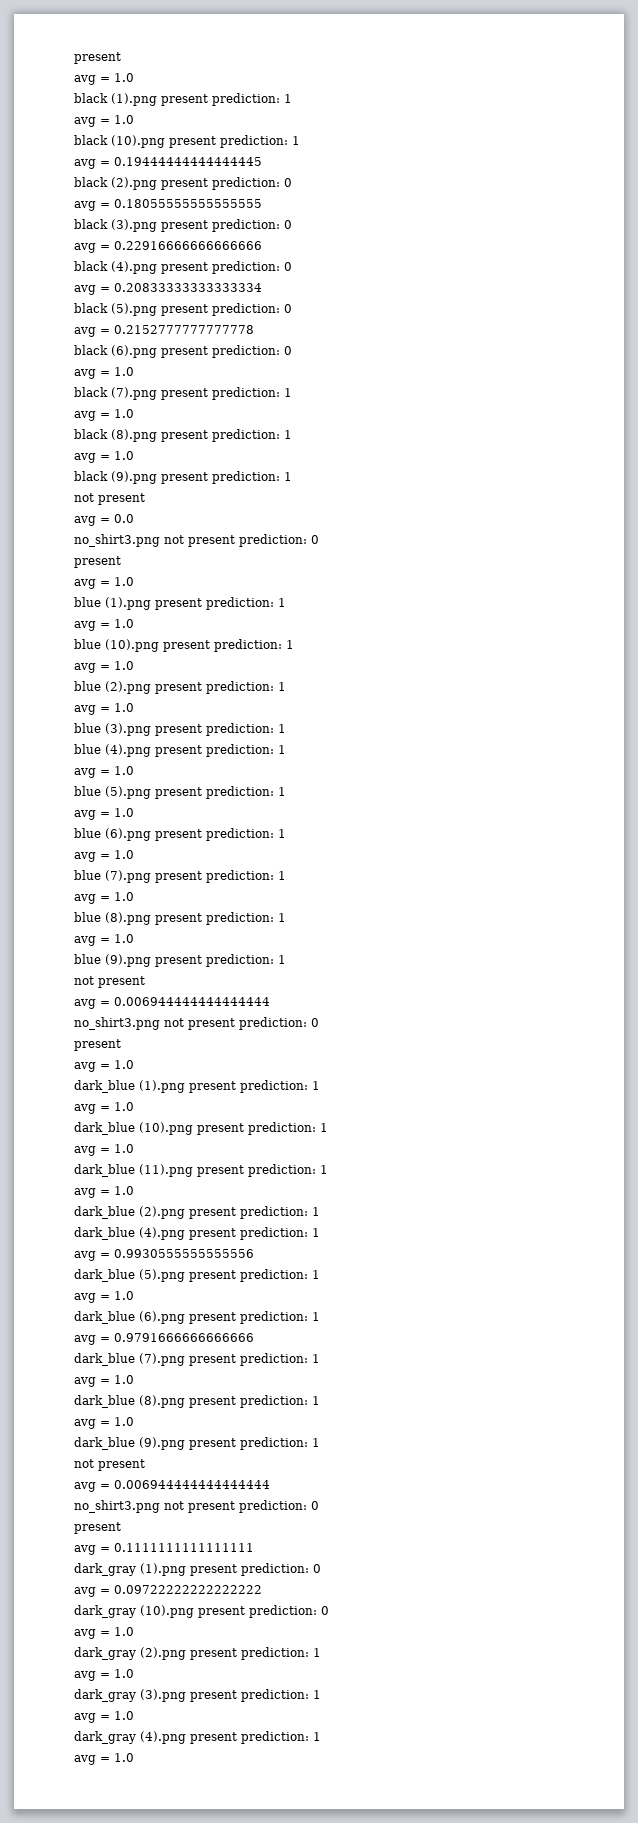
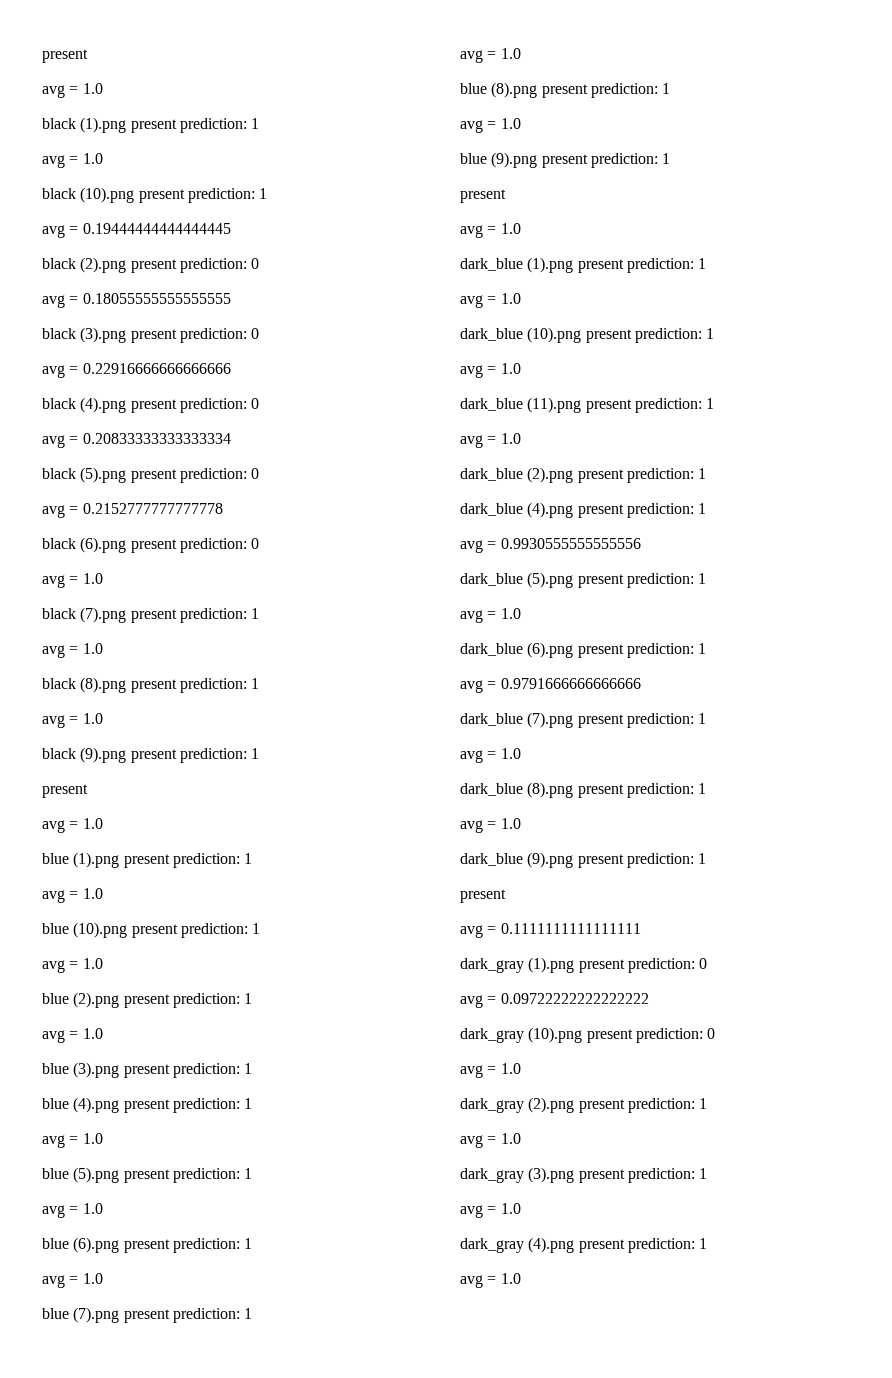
[74,493,145,505] [74,514,134,526] [74,534,319,547] // not present // avg = 0.0 // no_shirt3.png not present prediction: 0 -> (260, 753) none
[74,976,145,988] [74,997,270,1009] [74,1017,319,1030] // not present // avg = 0.006944444444444444 // no_shirt3.png not present prediction: 0 -> (671, 158) none
[74,1459,145,1471] [74,1480,270,1492] [74,1500,319,1513] // not present // avg = 0.006944444444444444 // no_shirt3.png not present prediction: 0 -> (707, 858) none

